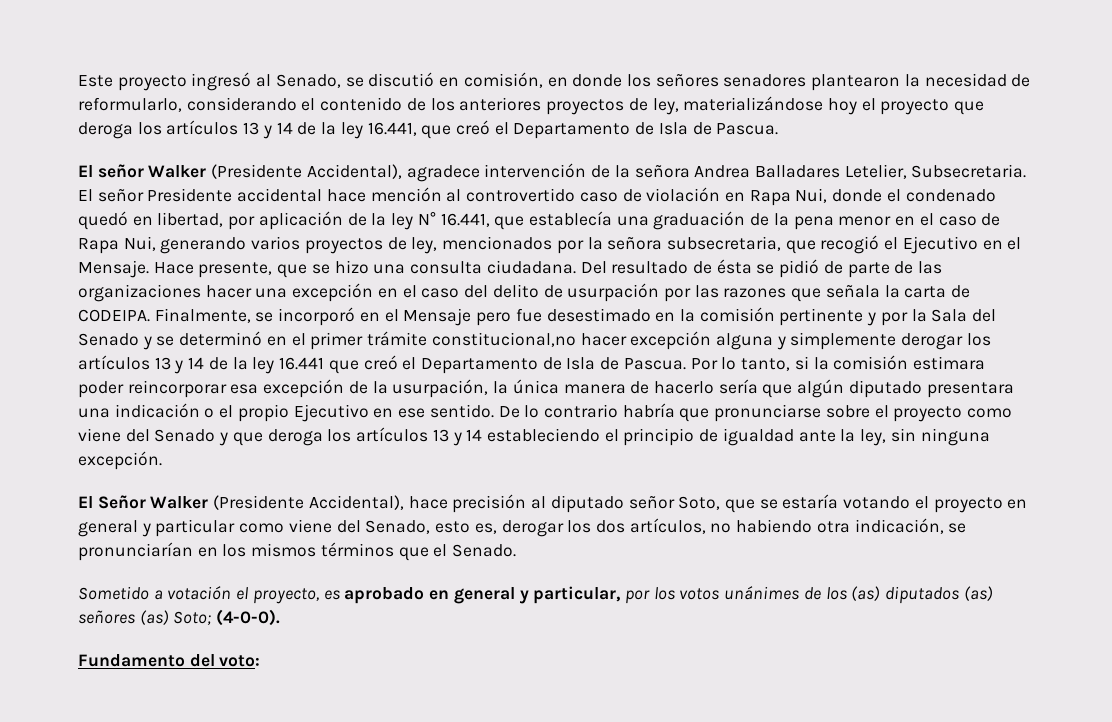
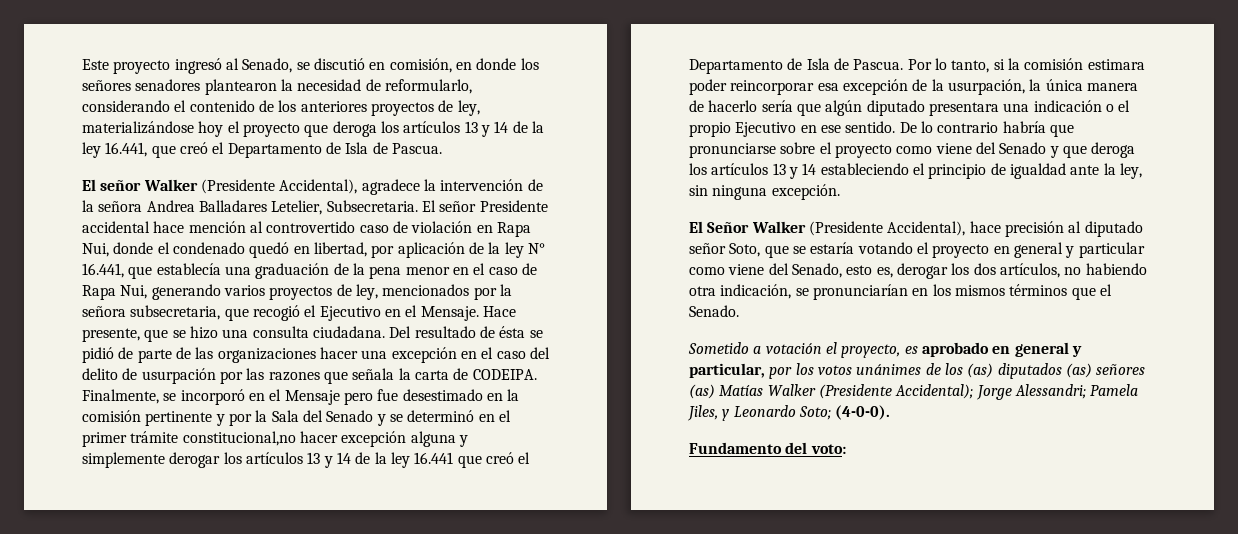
(480, 173) none -> [423,179,436,191] la
(169, 617) none -> [719,384,1139,400] [687,405,796,421] Matías Walker (Presidente Accidental); Jorge Alessandri; Pamela Jiles, y Leonardo

